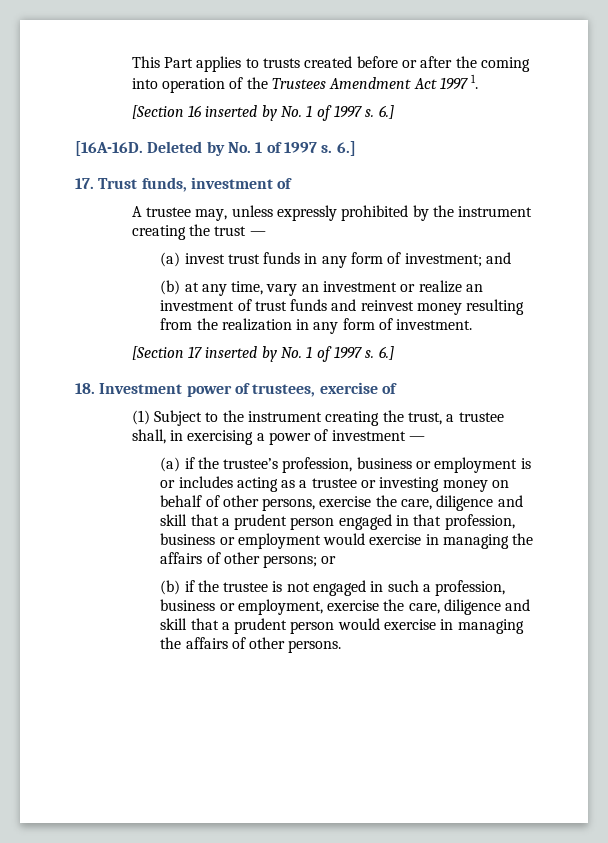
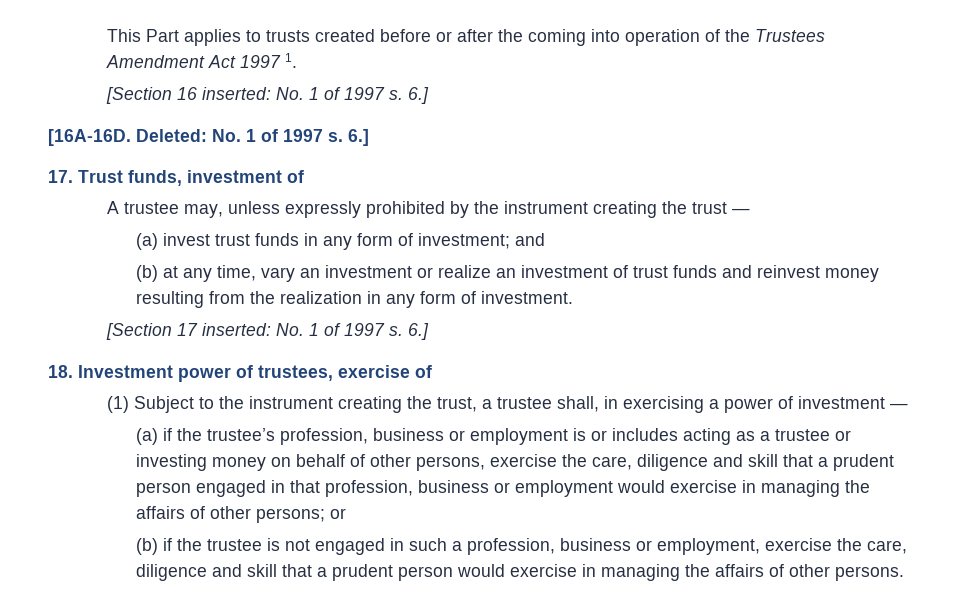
[205,105,277,121] inserted by -> [201,87,271,100] inserted:
[147,141,225,156] Deleted by -> [136,129,207,142] Deleted:
[205,346,277,362] inserted by -> [201,323,271,336] inserted:

